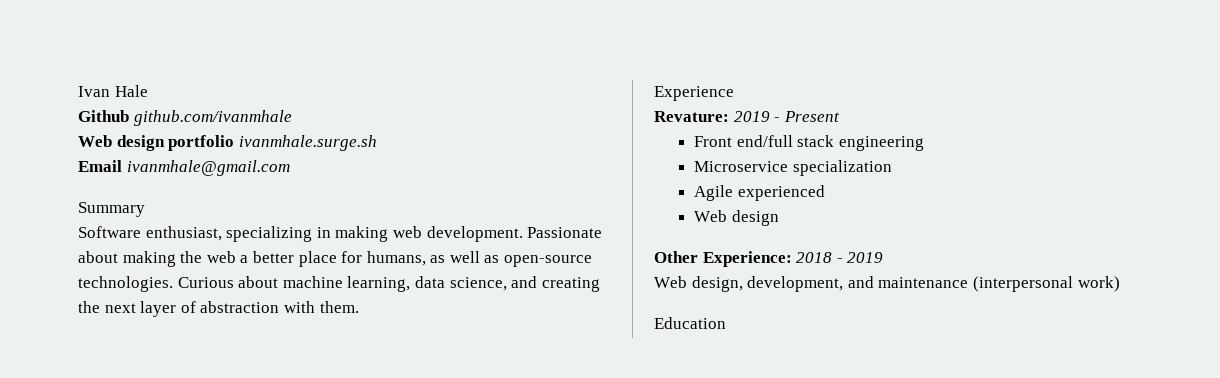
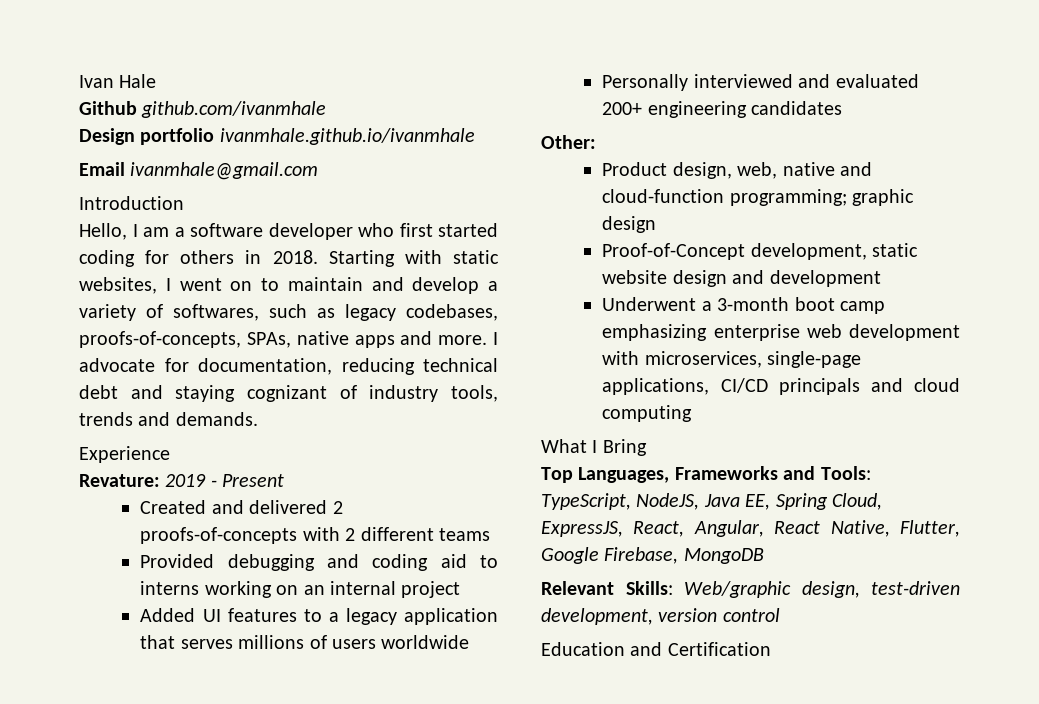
[78,135,377,151] [78,160,290,176] [78,202,145,217] [78,226,603,242] [78,251,593,267] [78,276,600,292] [78,301,359,317] Web design portfolio ivanmhale.surge.sh // Email ivanmhale@gmail.com // Summary // Software enthusiast, specializing in making web development. Passionate about making the web a better place for humans, as well as open-source technologies. Curious about machine learning, data science, and creating the next layer of abstraction with them. -> [79,128,475,145] [79,162,319,180] [79,196,184,210] [79,223,498,240] [79,250,499,267] [79,277,498,294] [79,304,498,321] [79,331,498,348] [79,358,498,375] [79,385,498,402] [79,412,258,426] Design portfolio ivanmhale.github.io/ivanmhale // Email ivanmhale@gmail.com // Introduction // Hello, I am a software developer who first started coding for others in 2018. Starting with static websites, I went on to maintain and develop a variety of softwares, such as legacy codebases, proofs-of-concepts, SPAs, native apps and more. I advocate for documentation, reducing technical debt and staying cognizant of industry tools, trends and demands.
[693,135,924,151] [693,160,892,176] [693,185,825,201] [693,210,779,226] [654,251,884,267] [654,276,1120,292] Front end/full stack engineering // Microservice specialization // Agile experienced // Web design // Other Experience: 2018 - 2019 // Web design, development, and maintenance (interpersonal work) -> [140,500,343,514] [140,527,491,544] [140,554,498,571] [140,581,461,598] [140,608,498,625] [140,635,470,649] [602,74,919,91] [602,101,843,118] [541,135,596,149] [602,162,873,179] [602,189,915,206] [602,216,657,233] [602,243,919,260] [602,270,881,287] [602,297,886,314] [602,324,960,341] [602,351,862,368] [602,378,960,395] [602,405,693,422] [541,439,647,456] [541,466,871,483] [541,493,882,510] [541,520,960,537] [541,547,764,564] [541,581,960,598] [541,608,780,625] Created and delivered 2 proofs-of-concepts with 2 different teams // Provided debugging and coding aid to interns working on an internal project // Added UI features to a legacy application that serves millions of users worldwide // Personally interviewed and evaluated 200+ engineering candidates // Other: // Product design, web, native and cloud-function programming; graphic design // Proof-of-Concept development, static website design and development // Underwent a 3-month boot camp emphasizing enterprise web development with microservices, single-page applications, CI/CD principals and cloud computing // What I Bring // Top Languages, Frameworks and Tools: TypeScript, NodeJS, Java EE, Spring Cloud, ExpressJS, React, Angular, React Native, Flutter, Google Firebase, MongoDB // Relevant Skills: Web/graphic design, test-driven development, version control
(726, 323) none -> [630,642,771,656] and Certification

